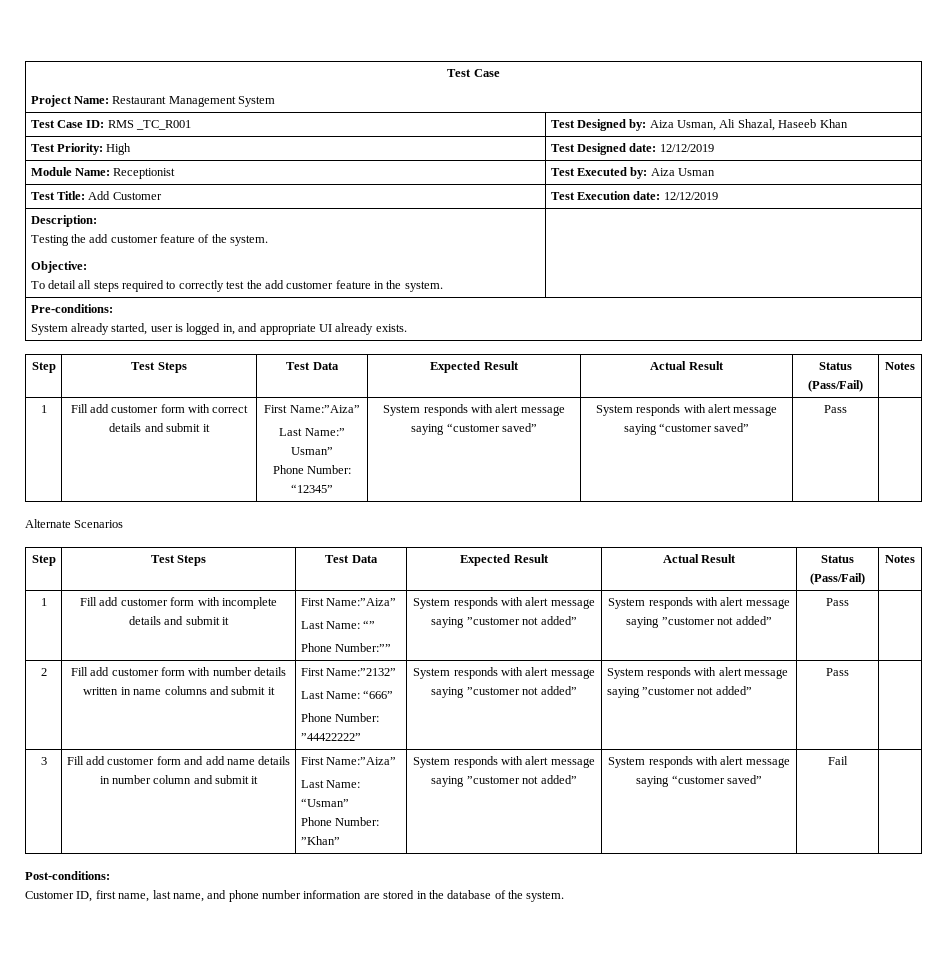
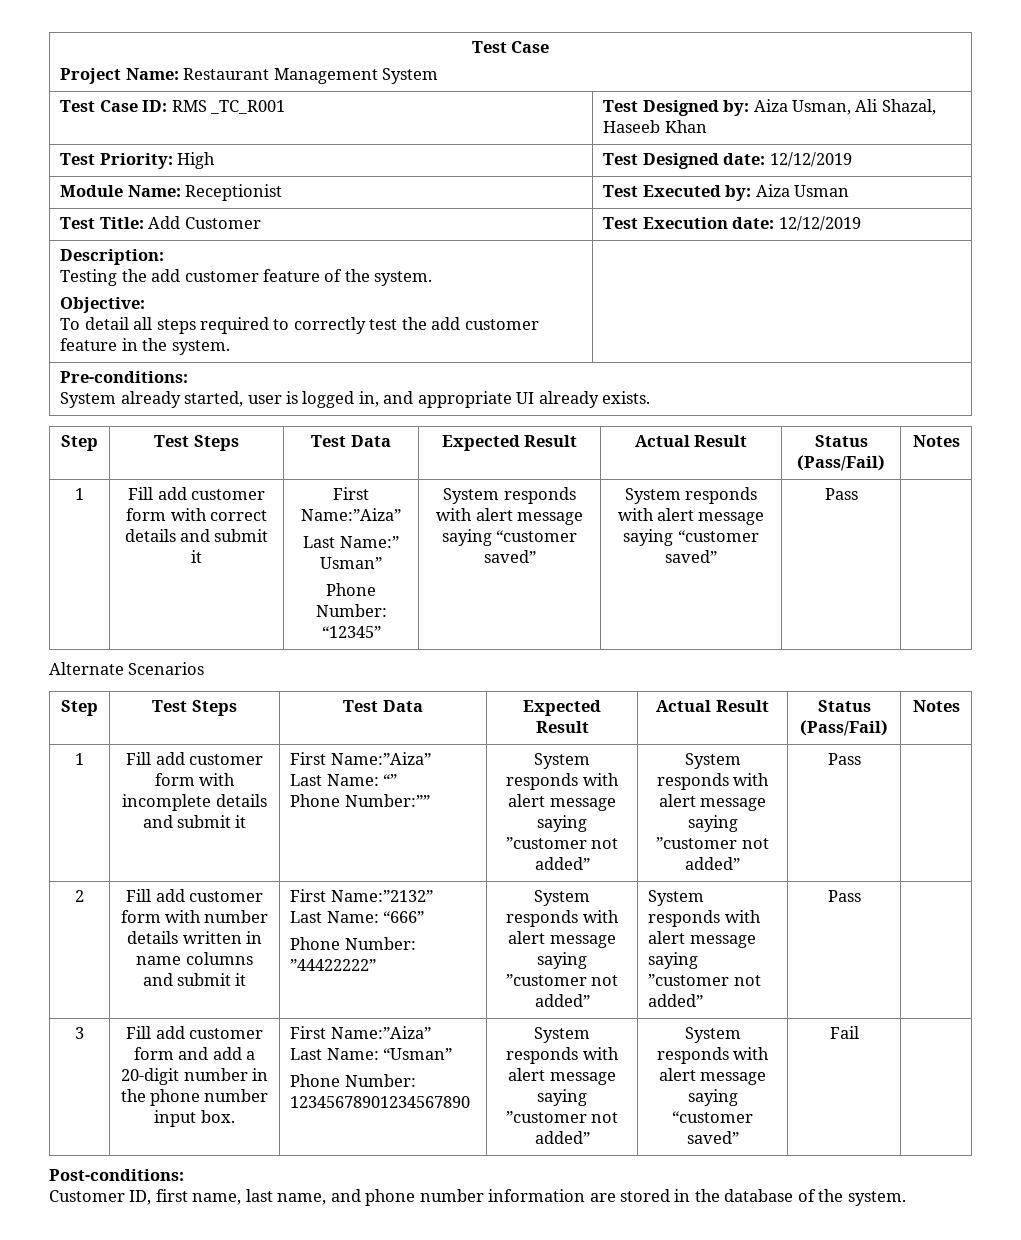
[226,756,291,765] [99,775,259,784] name details in number column and submit it -> [246,1051,256,1060] [121,1068,268,1085] [120,1089,269,1106] [154,1110,235,1127] a 20-digit number in the phone number input box.
[300,836,340,845] ”Khan” -> [290,1096,471,1108] 12345678901234567890

